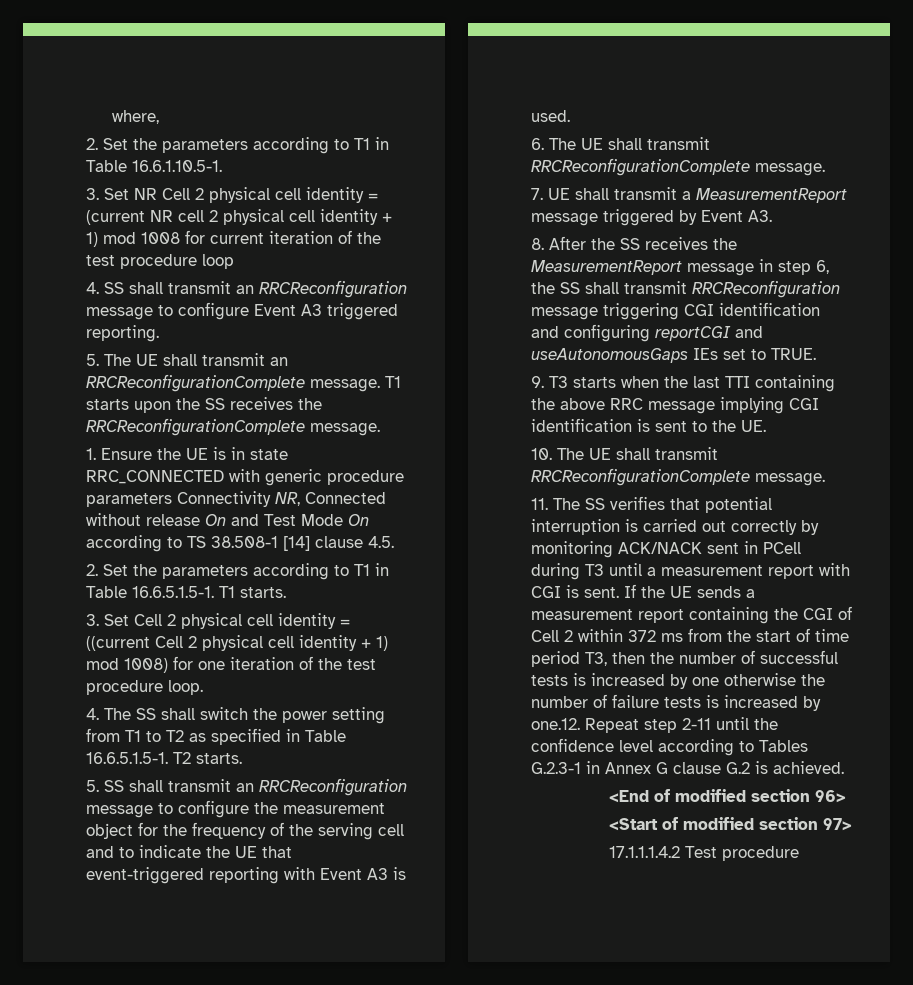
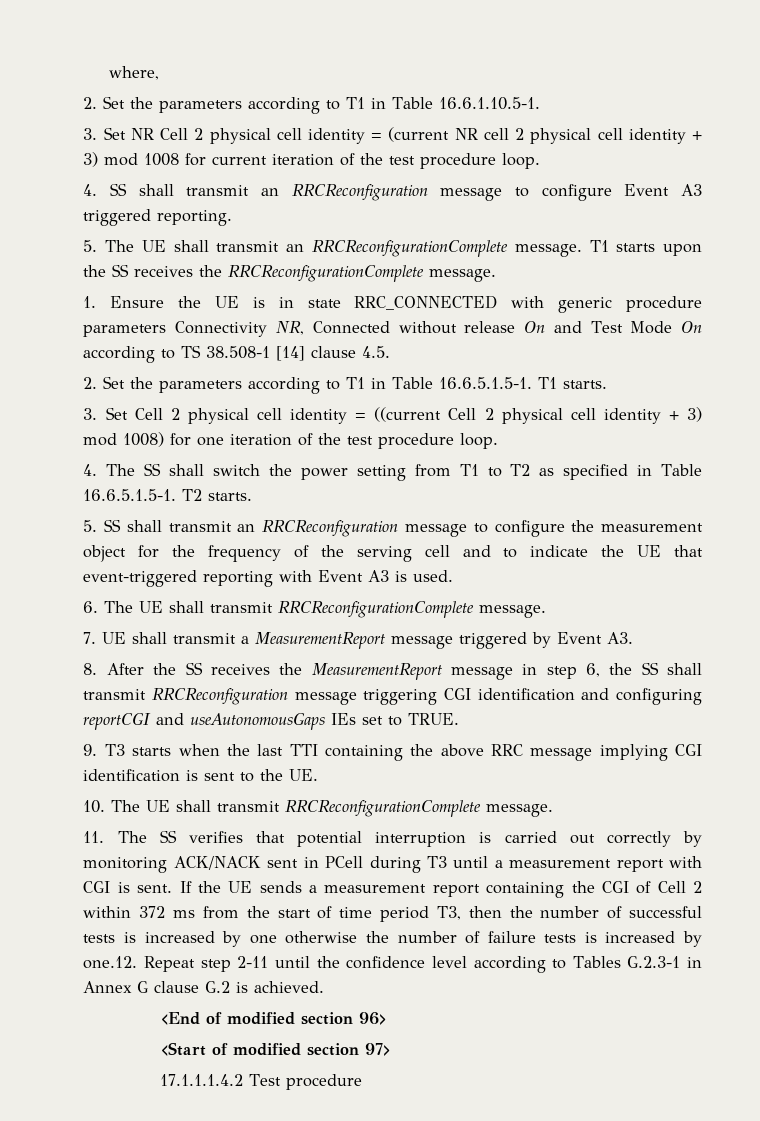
[86,232,99,247] 1) -> [83,152,99,167] 3)
[202,254,235,269] loop -> [502,153,541,169] loop.
[376,636,389,651] 1) -> [687,407,703,422] 3)

